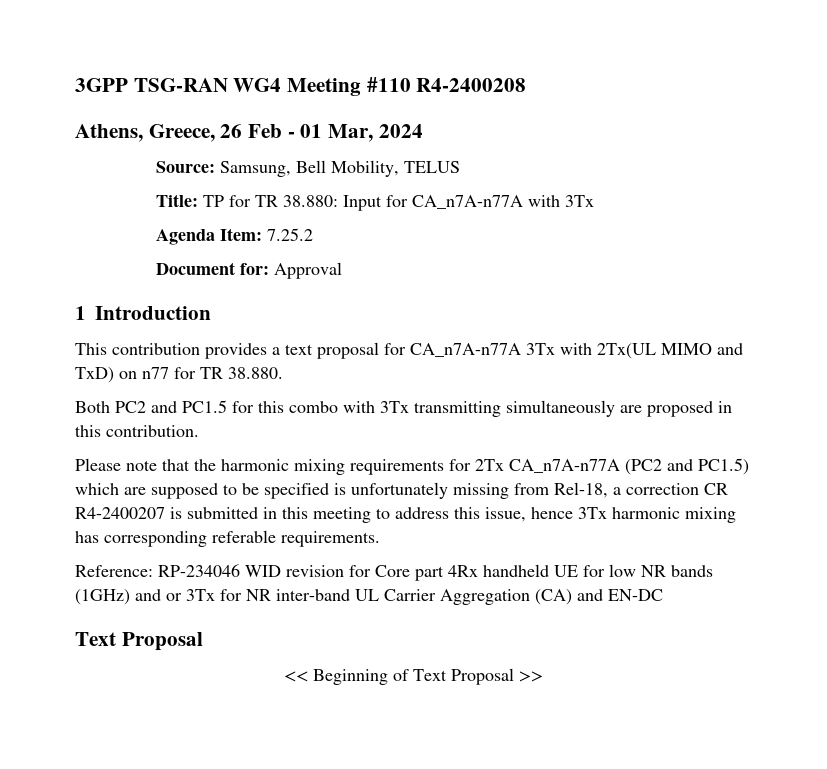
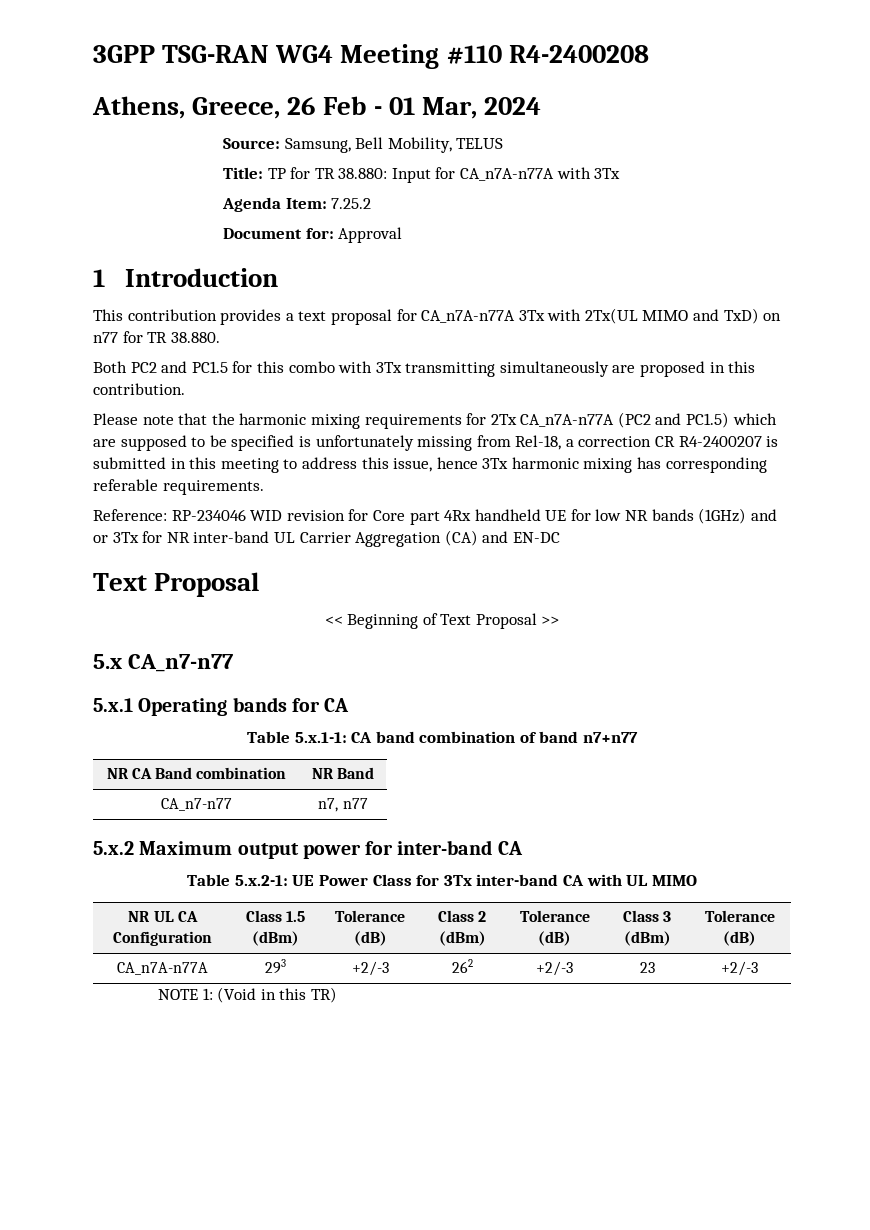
(543, 676) none -> [93,654,235,672] [93,697,350,716] [246,731,639,743] [106,767,287,779] [311,767,375,779] [161,798,232,811] [318,798,368,812] [93,840,523,859] [187,874,697,886] [128,911,198,922] [113,931,212,946] [245,910,306,922] [252,931,299,946] [335,910,405,922] [353,931,387,946] [437,910,487,922] [438,931,486,946] [519,910,590,922] [538,931,571,946] [622,910,672,922] [623,931,671,946] [704,910,775,922] [723,931,756,946] [117,962,208,975] [265,959,286,974] [351,961,389,976] [451,959,473,973] [536,961,573,976] [639,962,655,973] [721,961,758,976] [157,987,337,1003] // 5.x CA_n7-n77 // 5.x.1 Operating bands for CA // Table 5.x.1-1: CA band combination of band n7+n77 // NR CA Band combination | NR Band // CA_n7-n77 | n7, n77 // 5.x.2 Maximum output power for inter-band CA // Table 5.x.2-1: UE Power Class for 3Tx inter-band CA with UL MIMO // NR UL CA Configuration | Class 1.5 (dBm) | Tolerance (dB) | Class 2 (dBm) | Tolerance (dB) | Class 3 (dBm) | Tolerance (dB) // CA_n7A-n77A | 293 | +2/-3 | 262 | +2/-3 | 23 | +2/-3 // NOTE 1: (Void in this TR)

